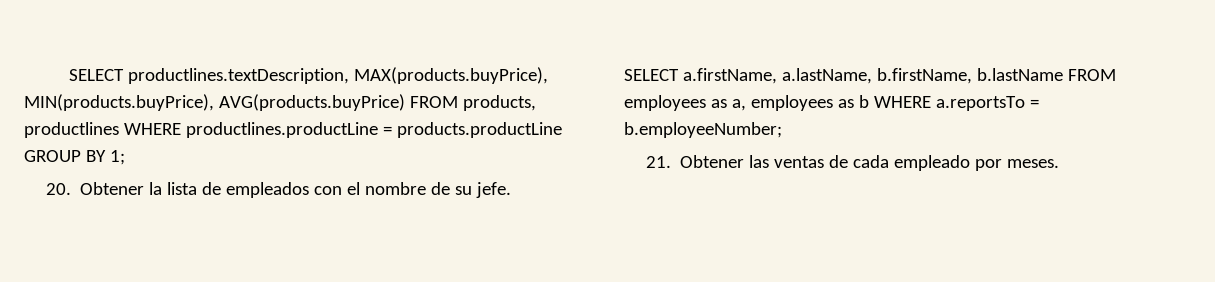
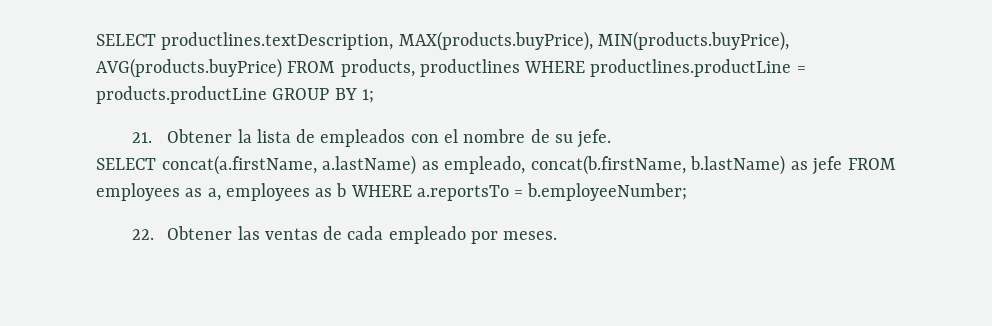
[46,183,72,195] 20. -> [131,132,152,143] 21.
[682,68,1063,84] a.firstName, a.lastName, b.firstName, b.lastName -> [161,155,843,175] concat(a.firstName, a.lastName) as empleado, concat(b.firstName, b.lastName) as jefe
[646,156,672,168] 21. -> [131,229,154,240] 22.

